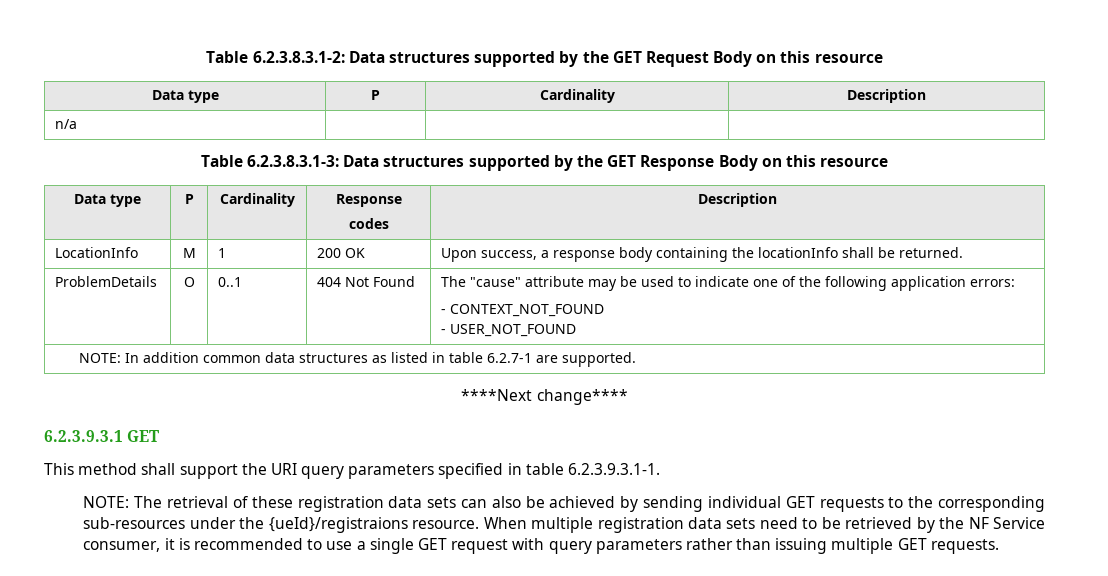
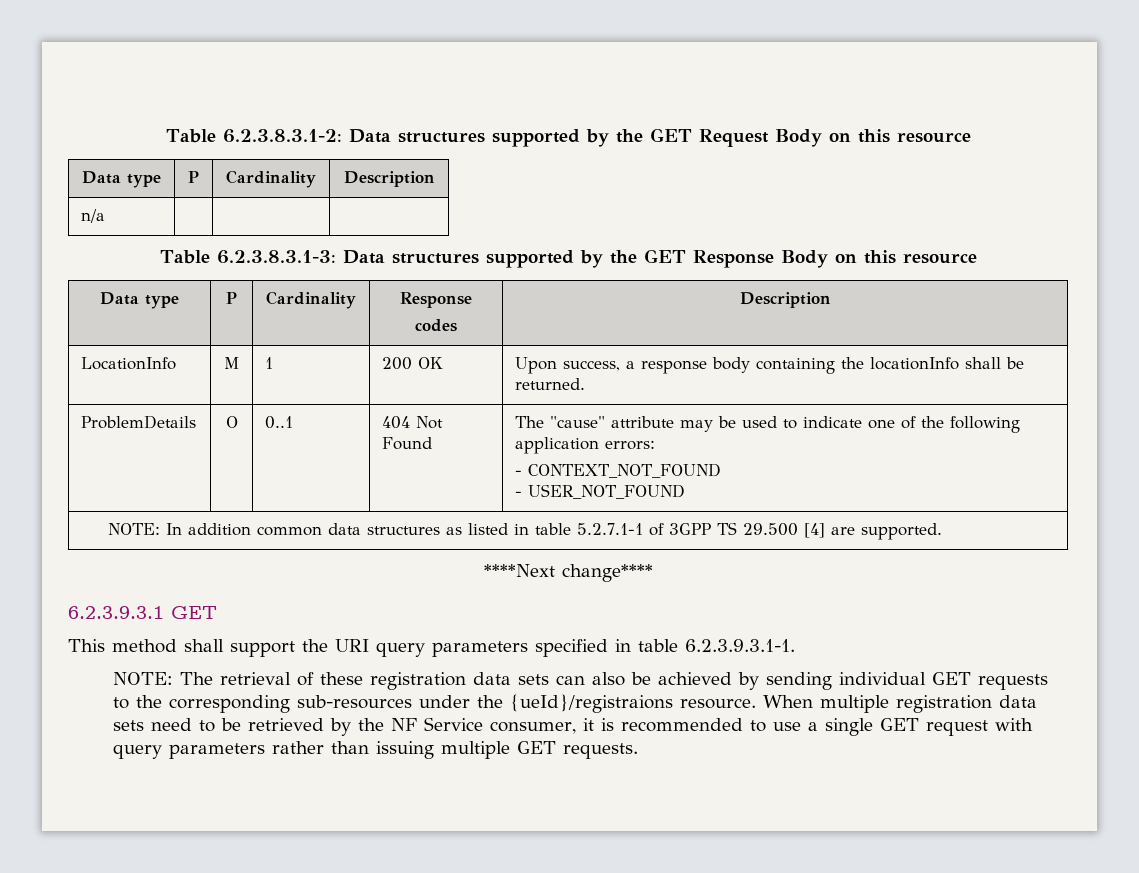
[486,353,532,363] 6.2.7-1 -> [577,522,826,538] 5.2.7.1-1 of 3GPP TS 29.500 [4]

